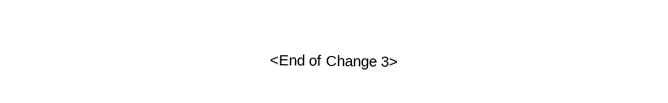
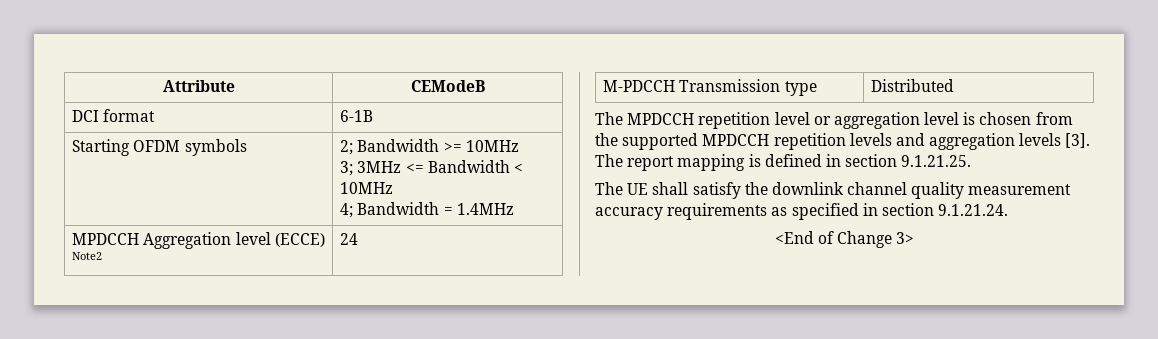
(269, 60) none -> [162,80,235,92] [410,80,485,92] [72,109,156,122] [340,110,374,122] [72,139,247,156] [340,139,519,155] [340,160,523,176] [340,182,394,194] [340,202,514,218] [72,232,325,249] [72,252,103,260] [340,233,359,245] [603,79,817,96] [871,79,955,92] [595,112,1073,129] [595,133,1091,150] [595,154,972,171] [595,182,1072,199] [595,203,1009,220] Attribute | CEModeB // DCI format | 6-1B // Starting OFDM symbols | 2; Bandwidth >= 10MHz // 3; 3MHz <= Bandwidth < 10MHz // 4; Bandwidth = 1.4MHz // MPDCCH Aggregation level (ECCE) Note2 | 24 // M-PDCCH Transmission type | Distributed // The MPDCCH repetition level or aggregation level is chosen from the supported MPDCCH repetition levels and aggregation levels [3]. The report mapping is defined in section 9.1.21.25. // The UE shall satisfy the downlink channel quality measurement accuracy requirements as specified in section 9.1.21.24. //

